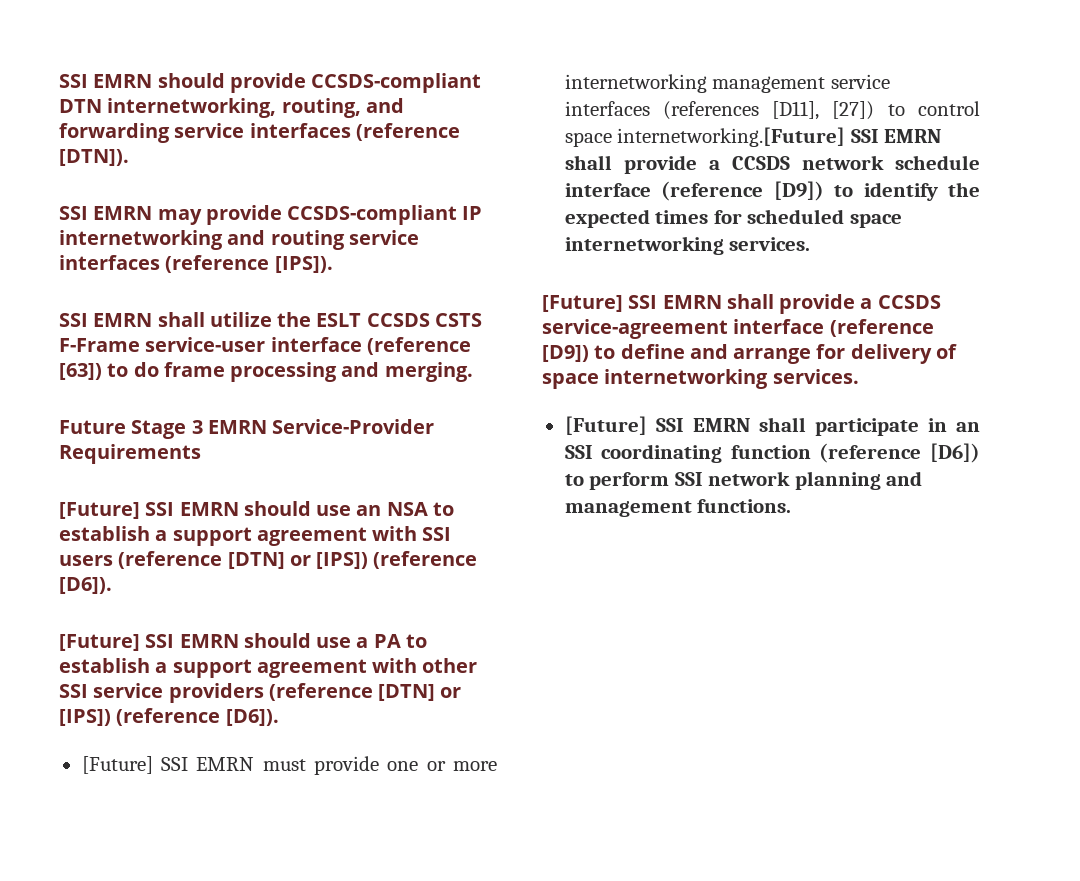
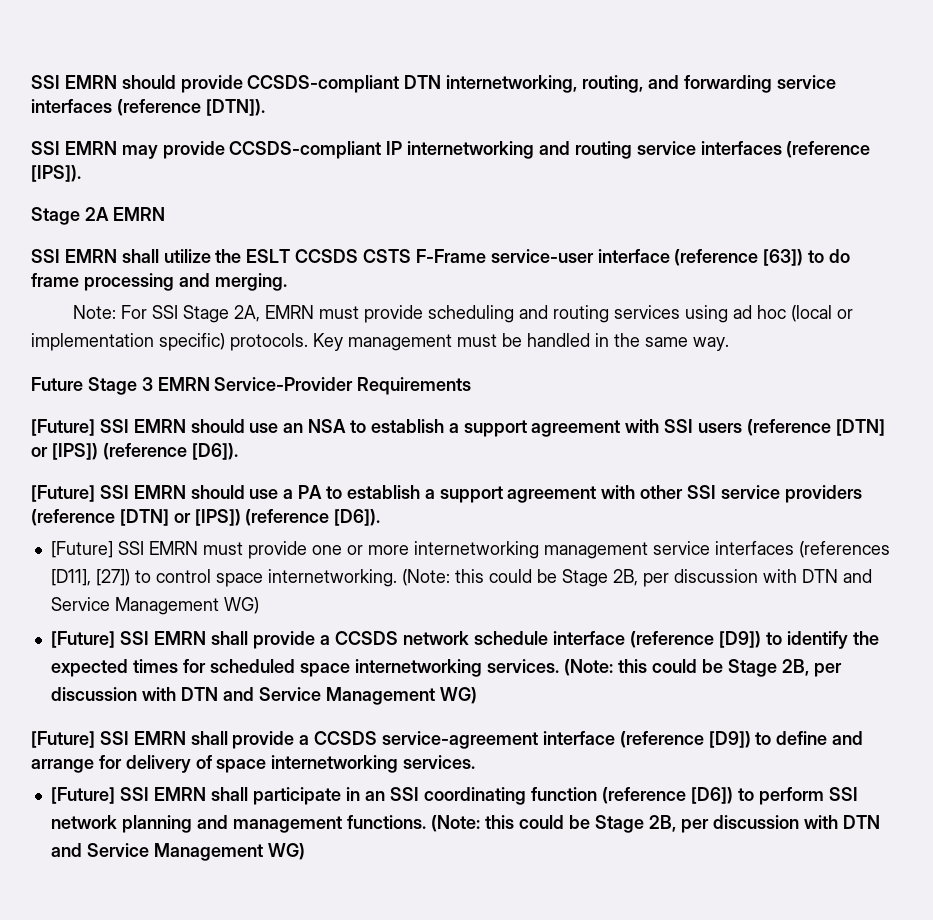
(333, 264) none -> [31,207,165,225] // Stage 2A EMRN
(473, 372) none -> [73,305,854,323] [31,333,729,351] // Note: For SSI Stage 2A, EMRN must provide scheduling and routing services using ad hoc (local or implementation specific) protocols. Key management must be handled in the same way.
[617,127,846,147] internetworking.[Future] -> [267,569,872,587] [50,597,259,615] [50,631,115,648] internetworking. (Note: this could be Stage 2B, per discussion with DTN and Service Management WG) // [Future]
(811, 244) none -> [563,659,842,677] [50,687,477,705] (Note: this could be Stage 2B, per discussion with DTN and Service Management WG)
(792, 506) none -> [430,815,880,833] [50,843,305,861] (Note: this could be Stage 2B, per discussion with DTN and Service Management WG)

